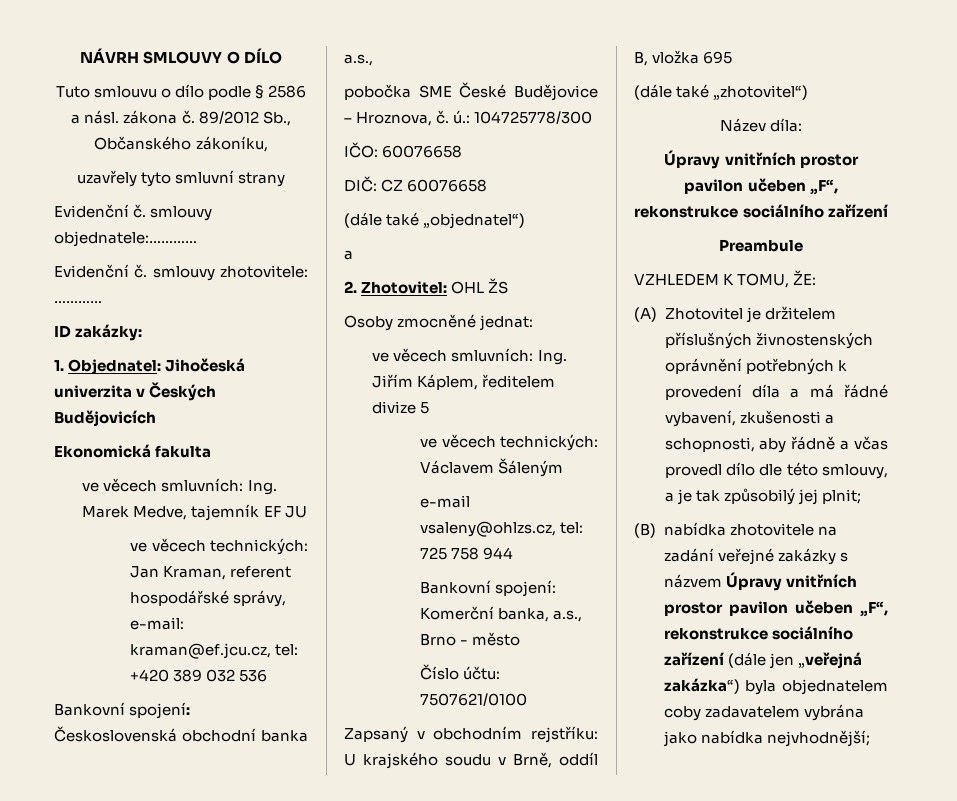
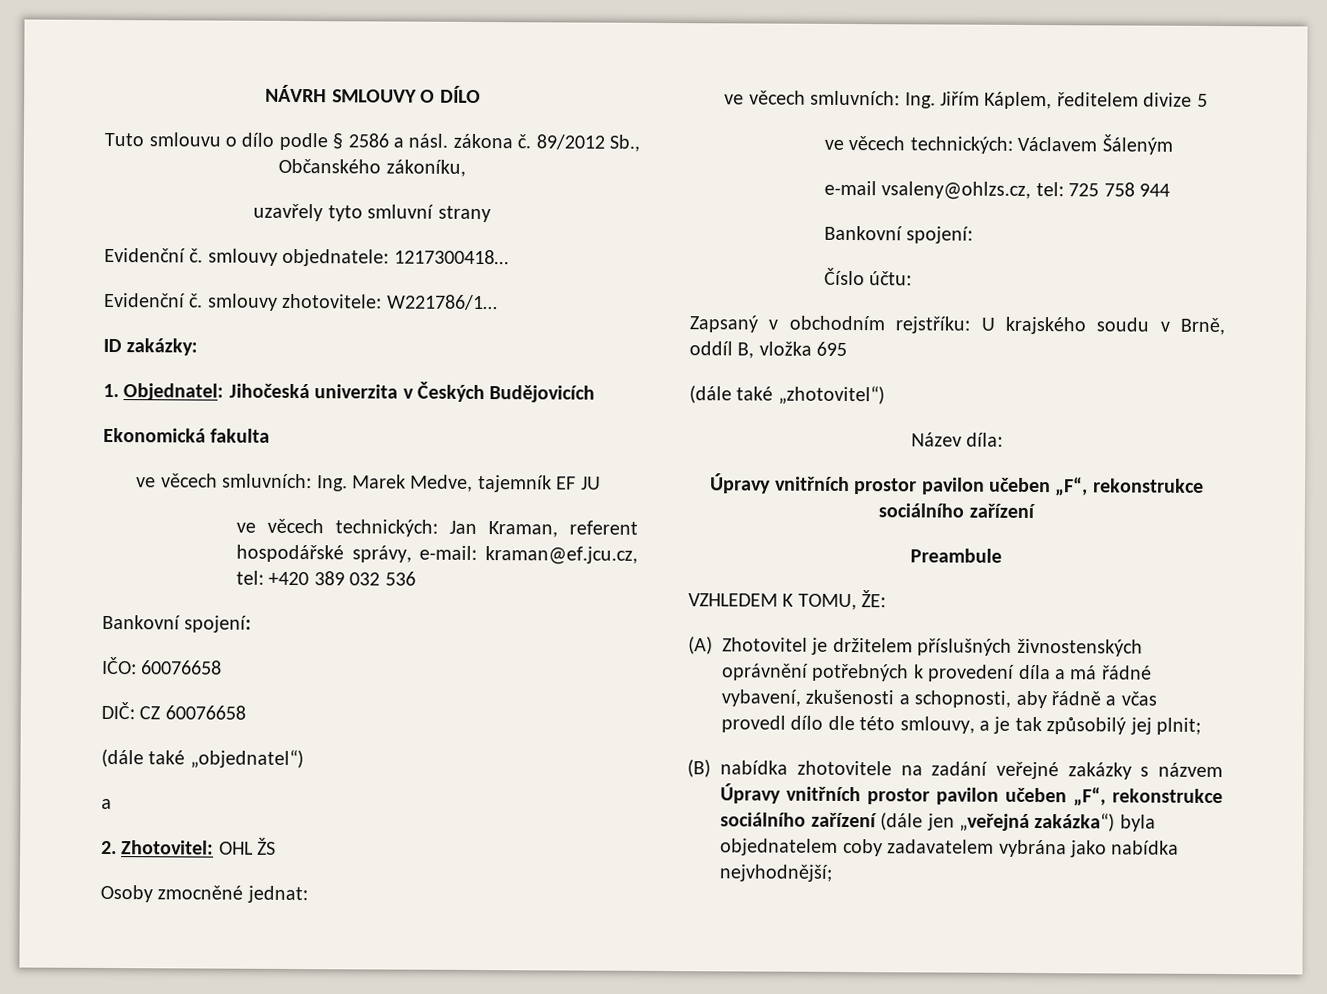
[54,231,197,247] objednatele:………… -> [282,248,509,267] objednatele: 1217300418…
[54,301,102,303] ………… -> [386,294,498,311] W221786/1…
[54,726,308,742] [344,54,373,66] [344,82,598,101] [344,110,593,126] Československá obchodní banka a.s., // pobočka SME České Budějovice – Hroznova, č. ú.: 104725778/300 -> (253, 624) none
[420,606,583,622] [420,632,521,646] Komerční banka, a.s., Brno - město -> (974, 235) none
[420,693,528,706] 7507621/0100 -> (913, 278) none

